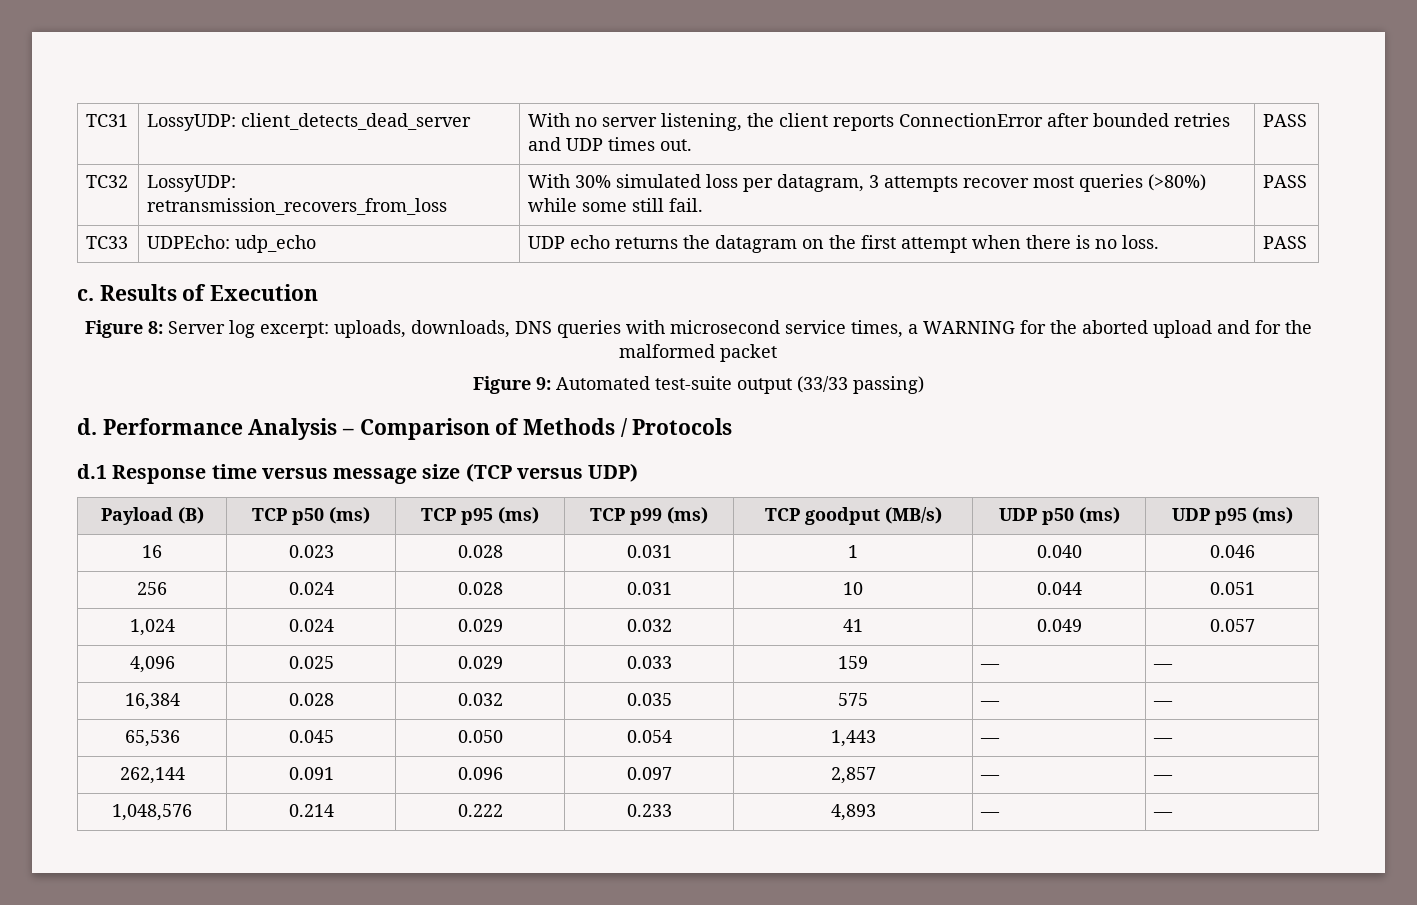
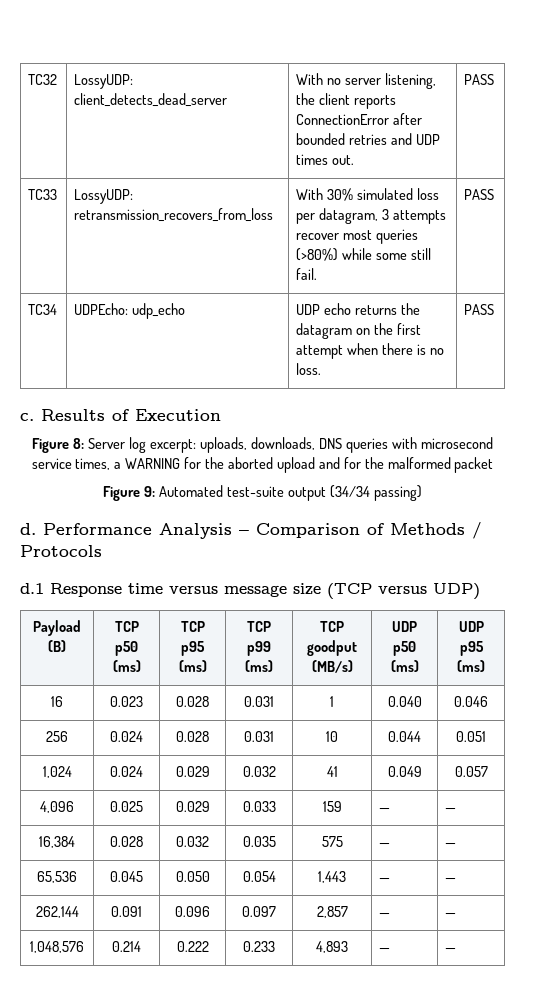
[86,114,129,127] TC31 -> [28,74,58,85] TC32
[86,175,129,188] TC32 -> [28,189,58,200] TC33
[86,236,129,249] TC33 -> [28,304,58,315] TC34
[796,376,848,393] (33/33 -> [329,485,370,498] (34/34

